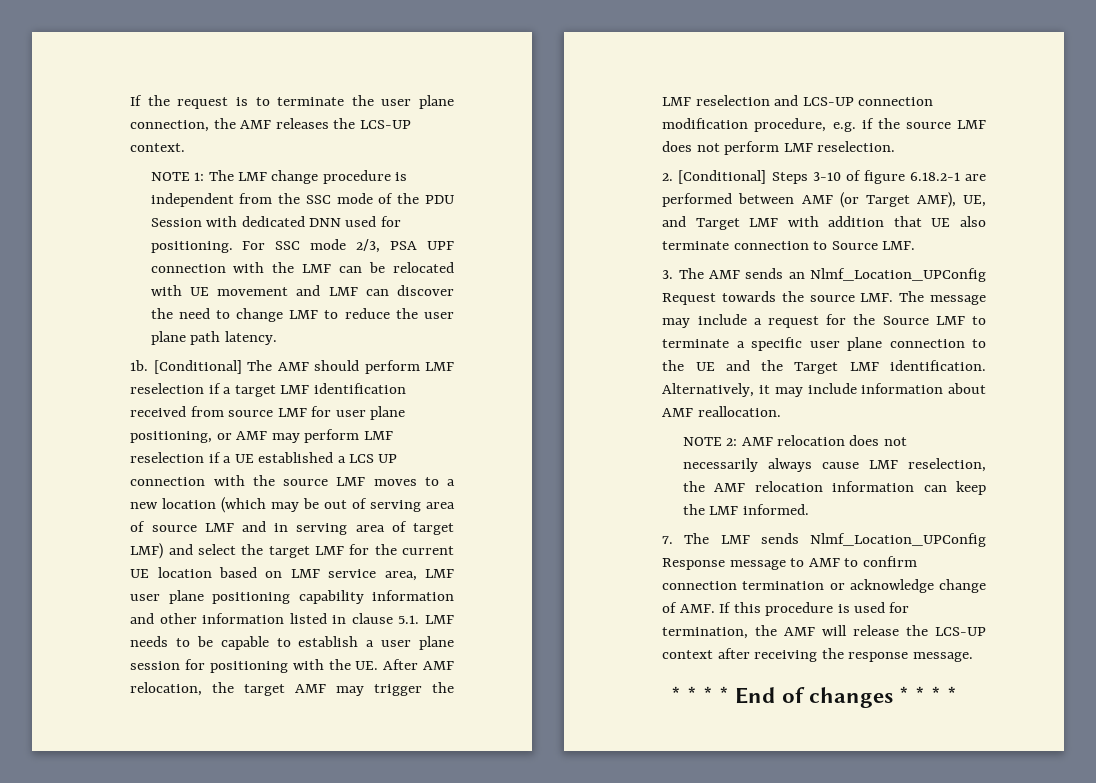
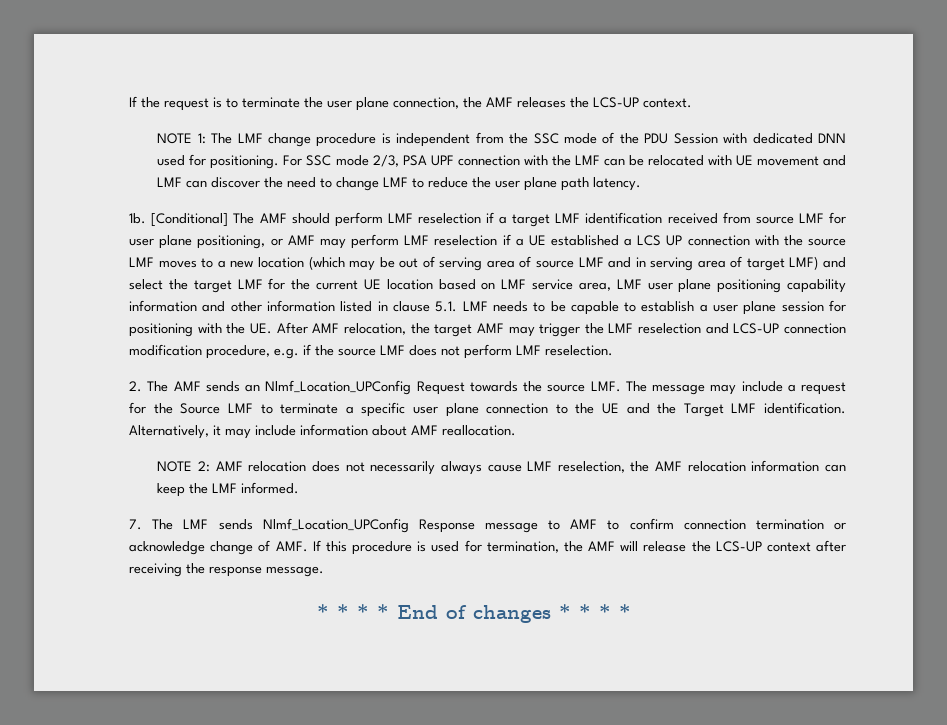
[678,170,986,184] [662,192,986,208] [662,216,986,230] [662,241,916,250] [662,270,674,279] [Conditional] Steps 3-10 of figure 6.18.2-1 are performed between AMF (or Target AMF), UE, and Target LMF with addition that UE also terminate connection to Source LMF. // 3. -> (143, 386) none

